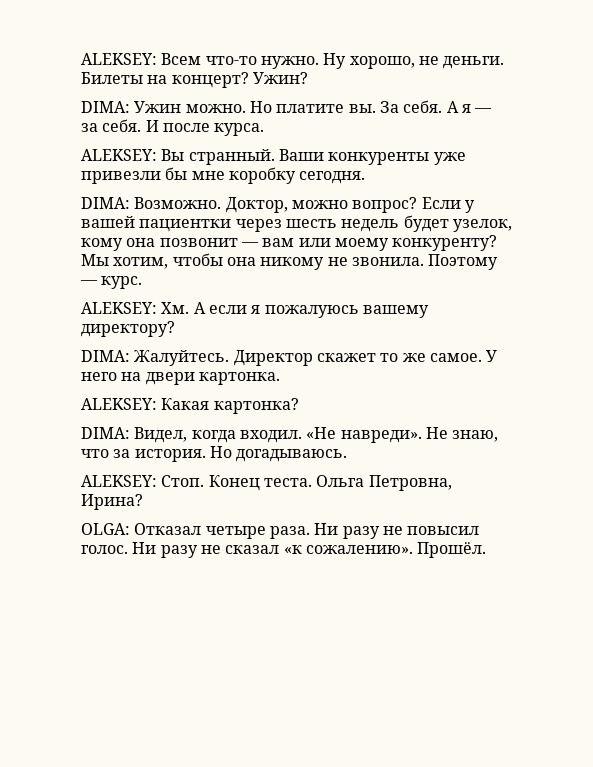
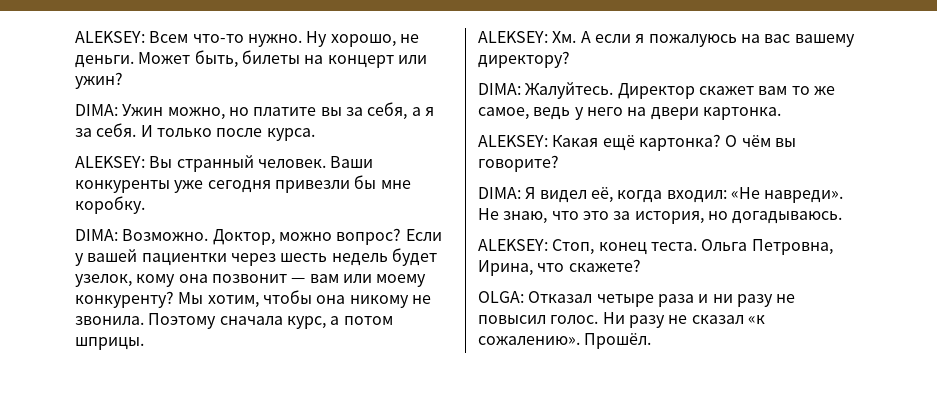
[81,72,308,88] [81,100,493,113] Билеты на концерт? Ужин? // DIMA: Ужин можно. Но платите вы. За себя. А я — -> [138,50,427,68] [75,72,123,89] [75,102,434,120] Может быть, билеты на концерт или ужин? // DIMA: Ужин можно, но платите вы за себя, а я
(159, 126) none -> [156,128,212,137] только
[188,149,275,165] странный. -> [176,155,326,172] странный человек.
(466, 158) none -> [207,180,271,193] сегодня
[228,167,366,184] коробку сегодня. -> [75,196,145,214] коробку.
[80,276,143,289] — курс. -> [219,316,393,329] [75,337,144,350] сначала курс, а потом шприцы.
(359, 311) none -> [740,34,791,43] на вас
(376, 357) none -> [758,86,788,95] вам
[429,350,498,362] самое. У -> [478,107,584,120] самое, ведь у
(210, 404) none -> [602,135,635,151] ещё
[81,427,302,443] // DIMA: Видел, когда входил. -> [725,135,796,147] [478,155,559,172] [478,187,727,203] О чём вы говорите? // DIMA: Я видел её, когда входил:
[113,446,232,462] за история. Но -> [582,211,728,224] это за история, но
[161,475,260,491] Стоп. Конец -> [552,239,647,255] Стоп, конец
[81,494,143,510] Ирина? -> [478,259,641,276] Ирина, что скажете?
[269,523,339,539] раза. Ни -> [657,294,733,307] раза и ни

